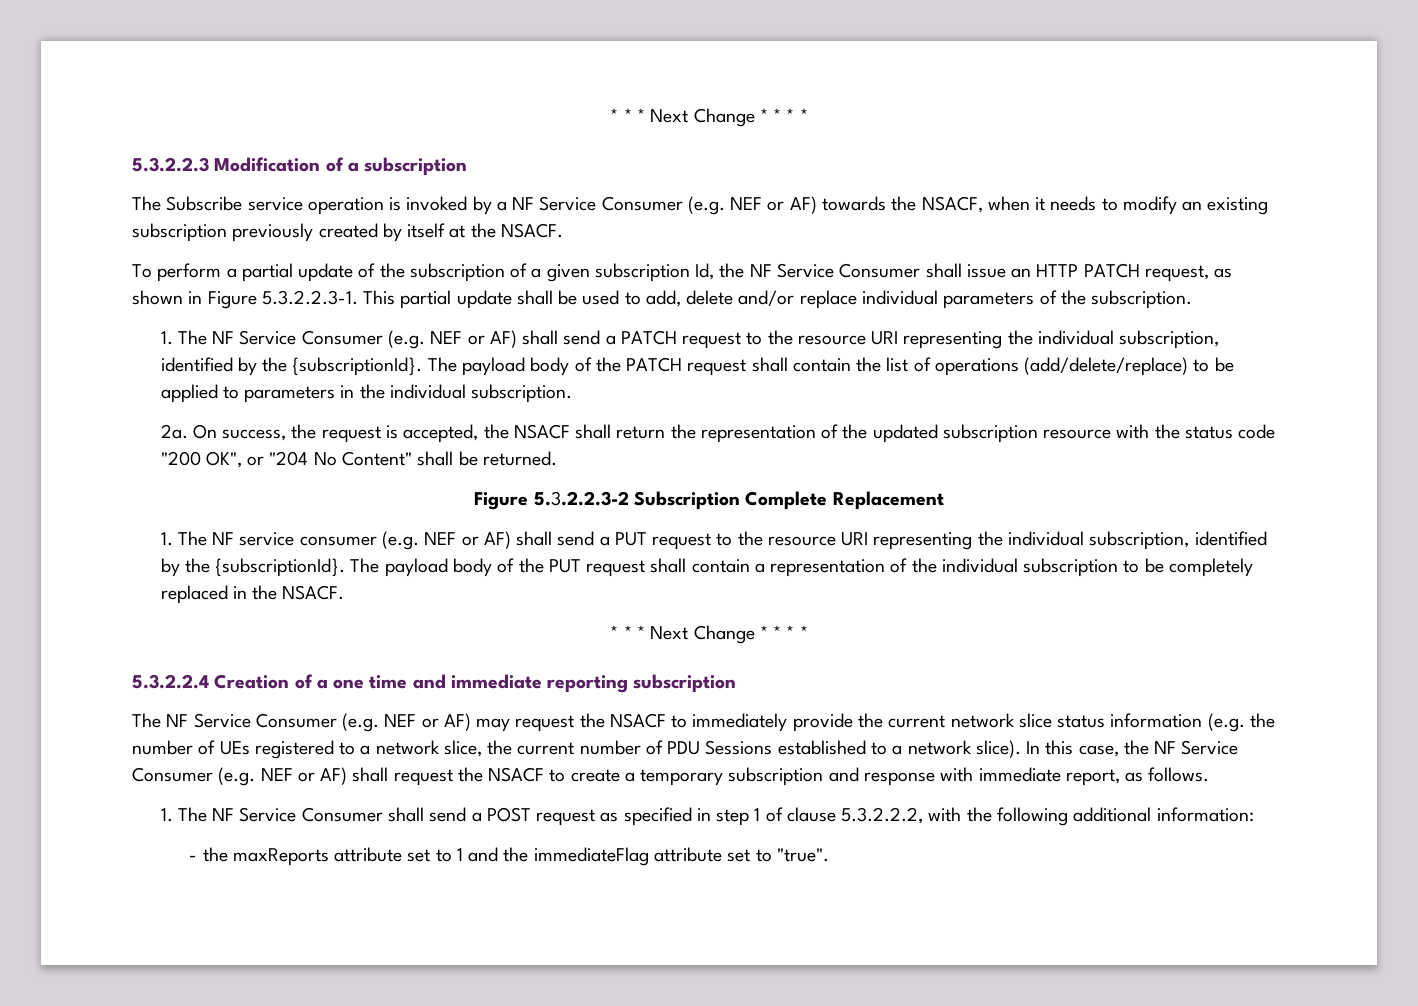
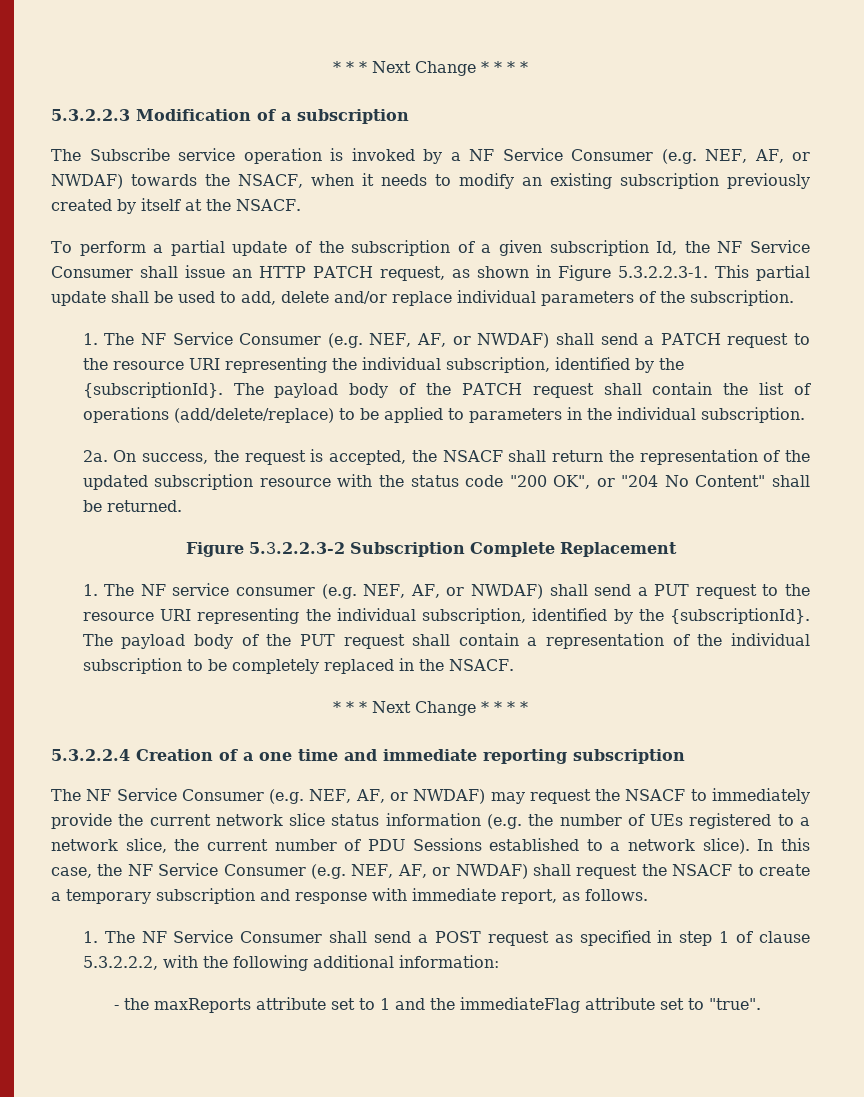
[730,196,817,214] NEF or AF) -> [705,149,811,163] [51,174,123,189] NEF, AF, or NWDAF)
[430,330,517,348] NEF or AF) -> [369,333,550,348] NEF, AF, or NWDAF)
[424,531,511,549] NEF or AF) -> [363,584,543,599] NEF, AF, or NWDAF)
[384,713,471,731] NEF or AF) -> [309,789,486,804] NEF, AF, or NWDAF)
[260,767,348,785] NEF or AF) -> [351,864,528,879] NEF, AF, or NWDAF)

